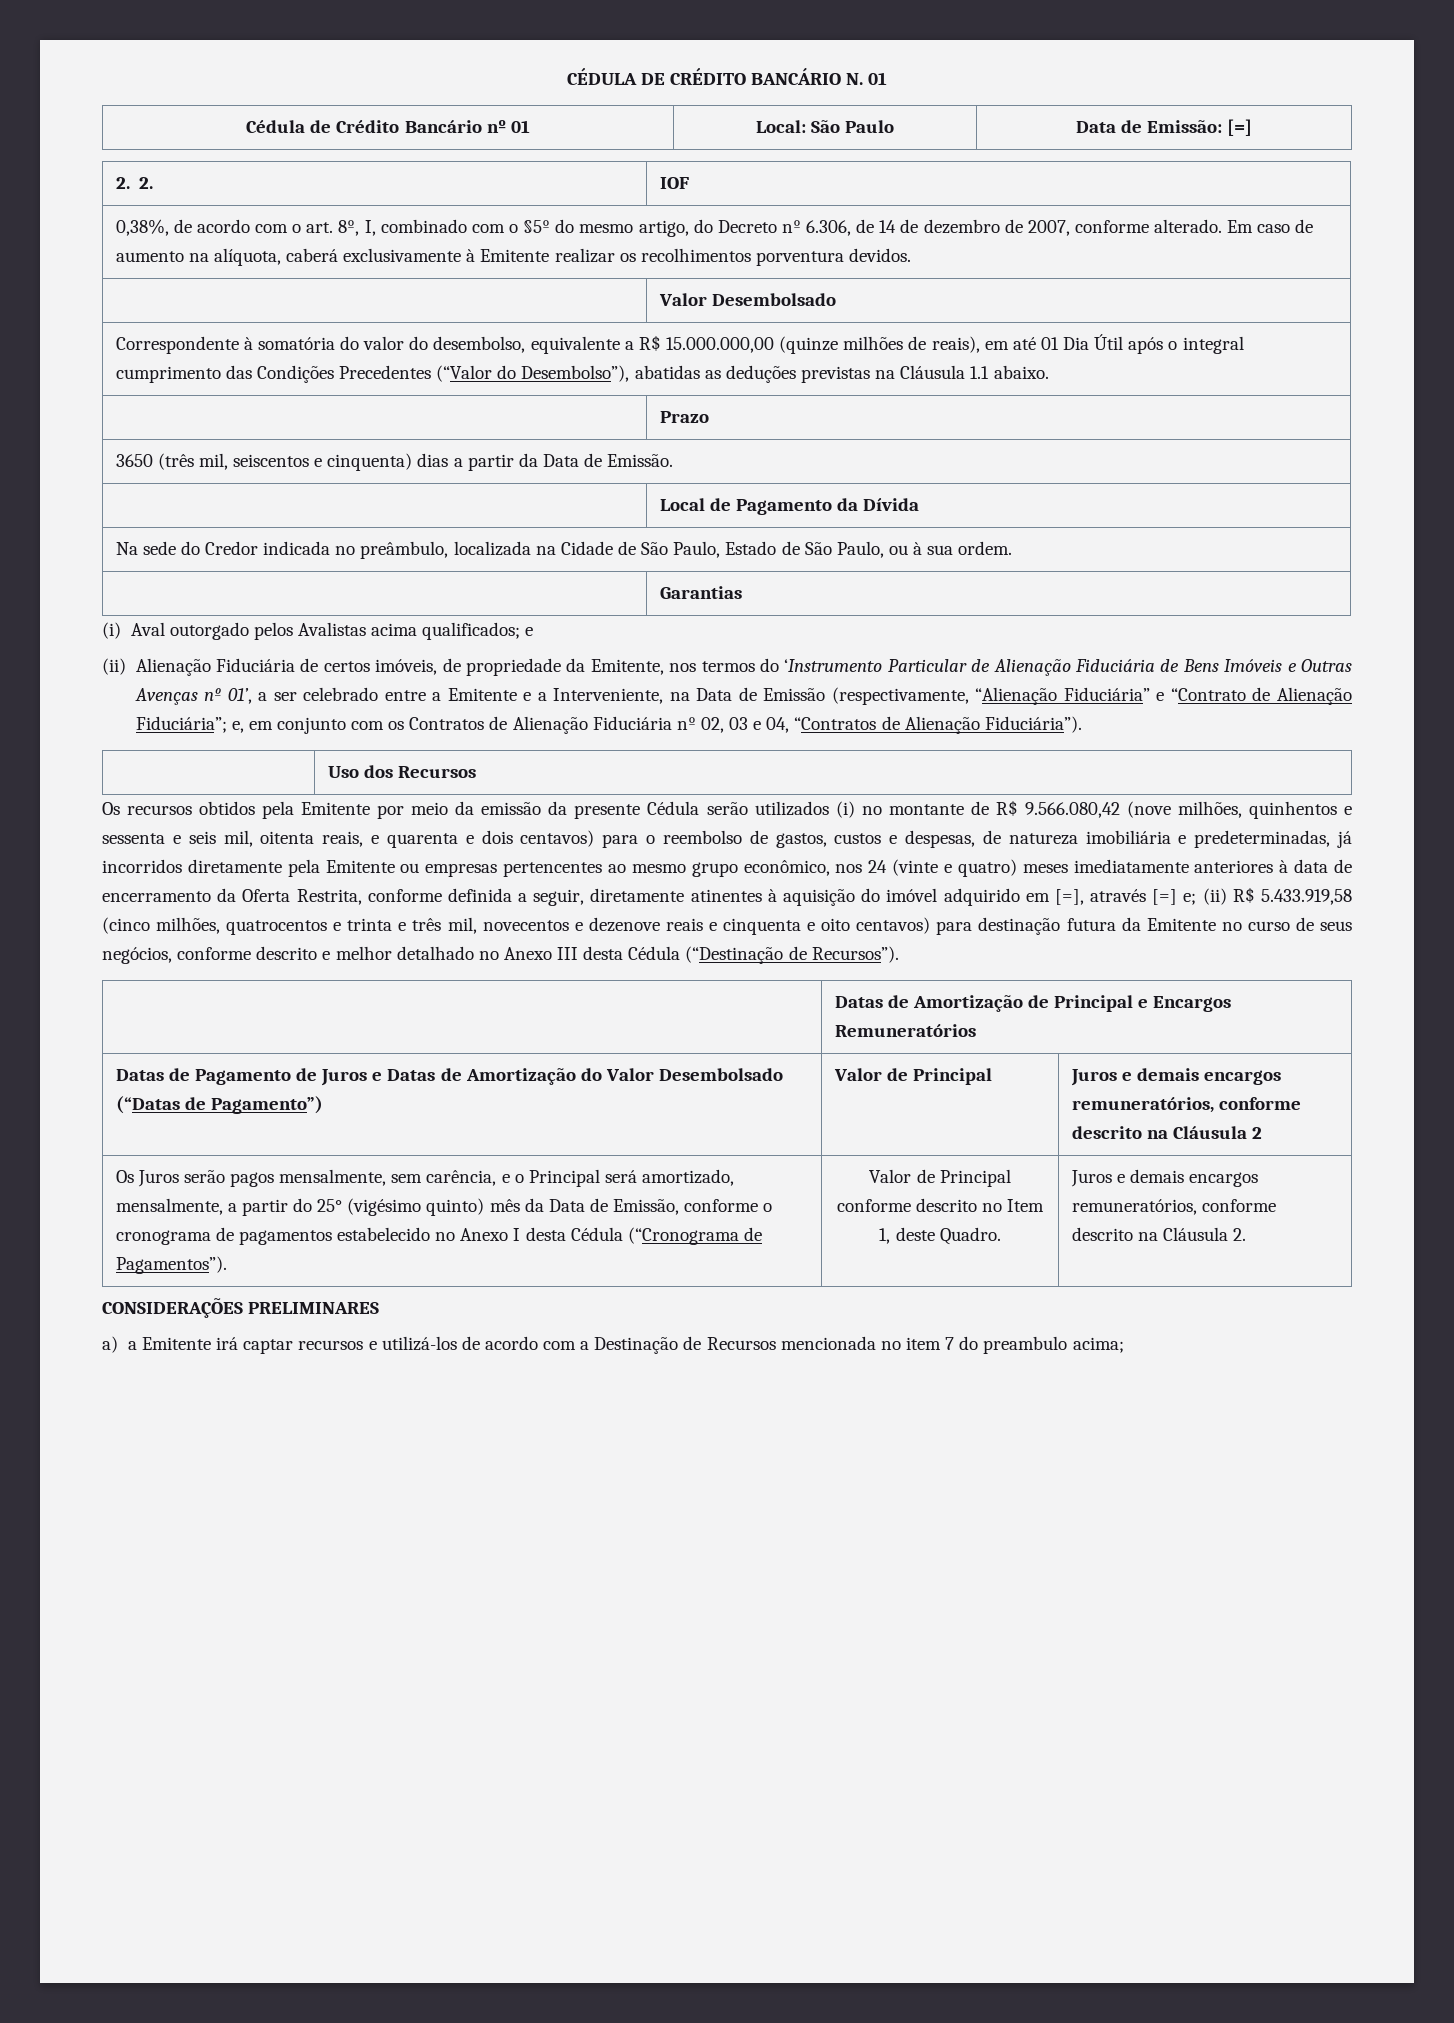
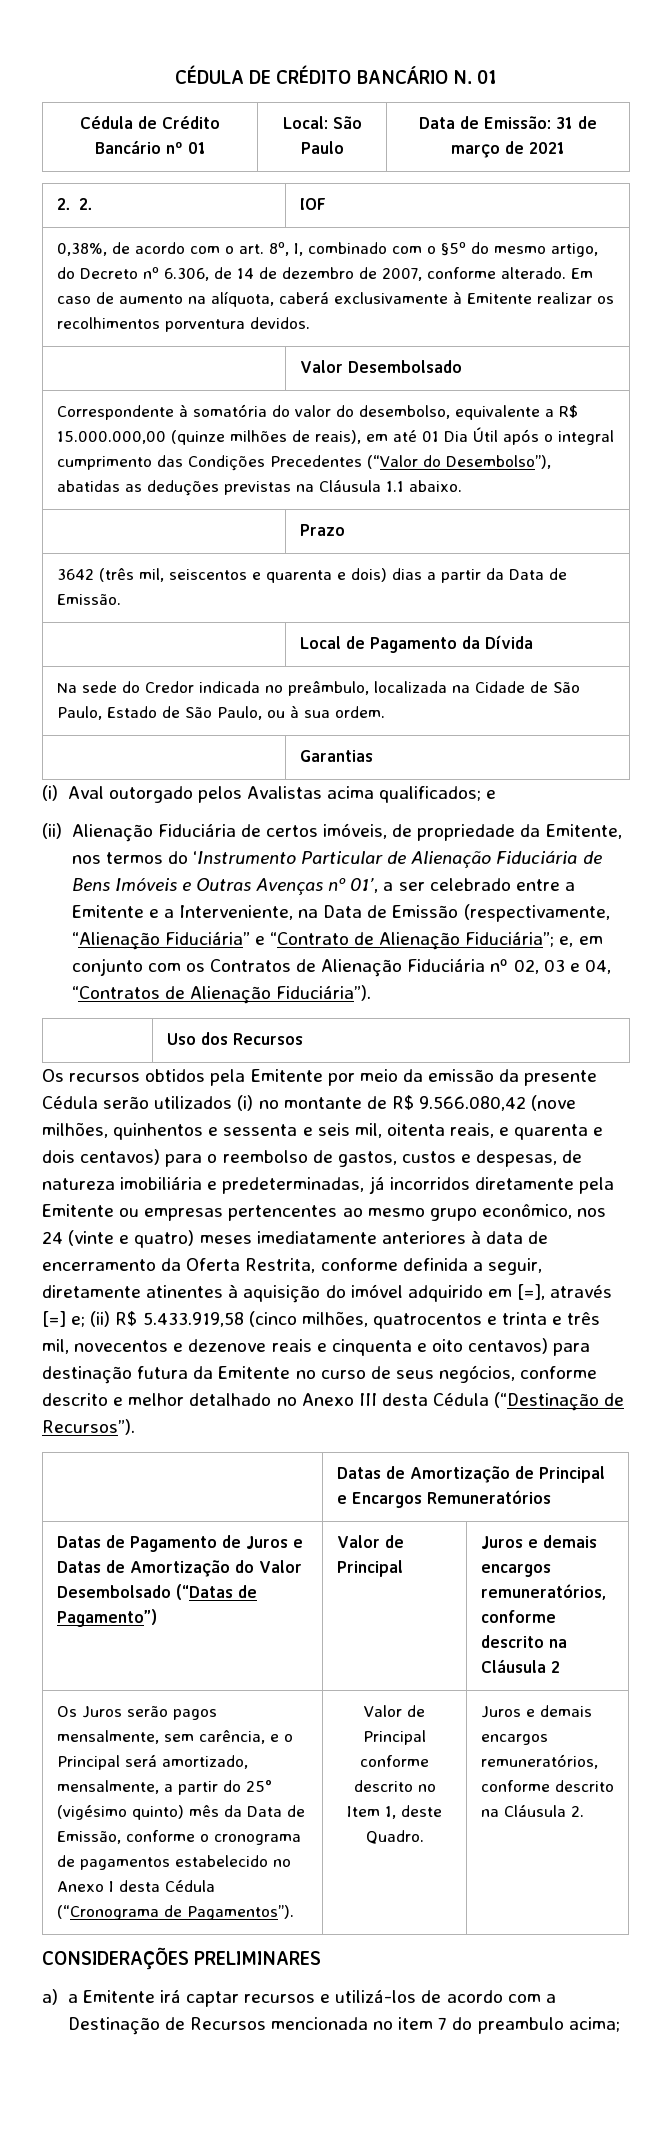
[1227,119,1253,136] [=] -> [556,116,597,129] [451,141,565,158] 31 de março de 2021
[115,454,153,467] 3650 -> [56,569,94,580] 3642
[327,453,413,471] cinquenta) -> [265,568,387,583] quarenta e dois)

